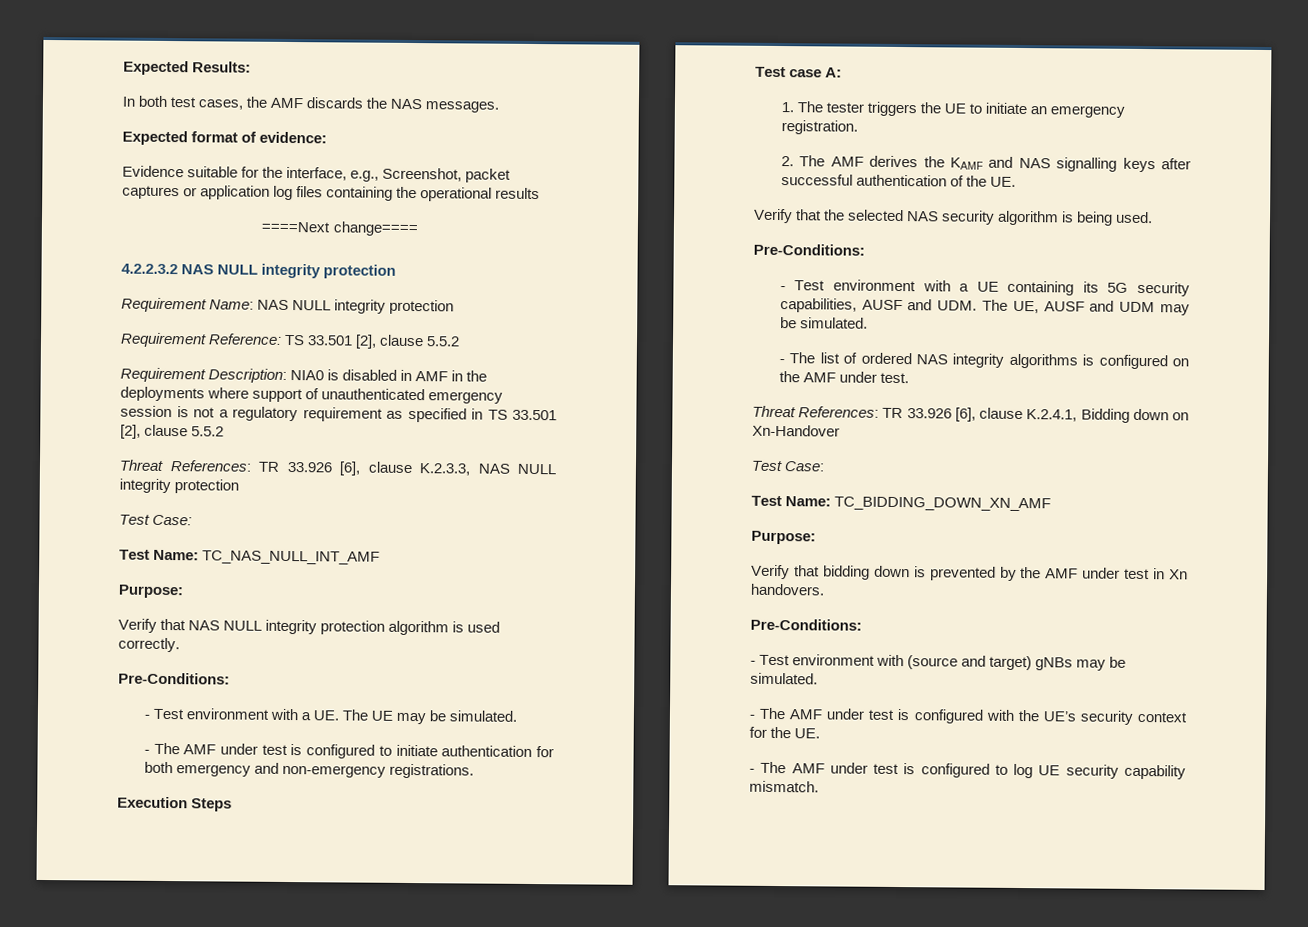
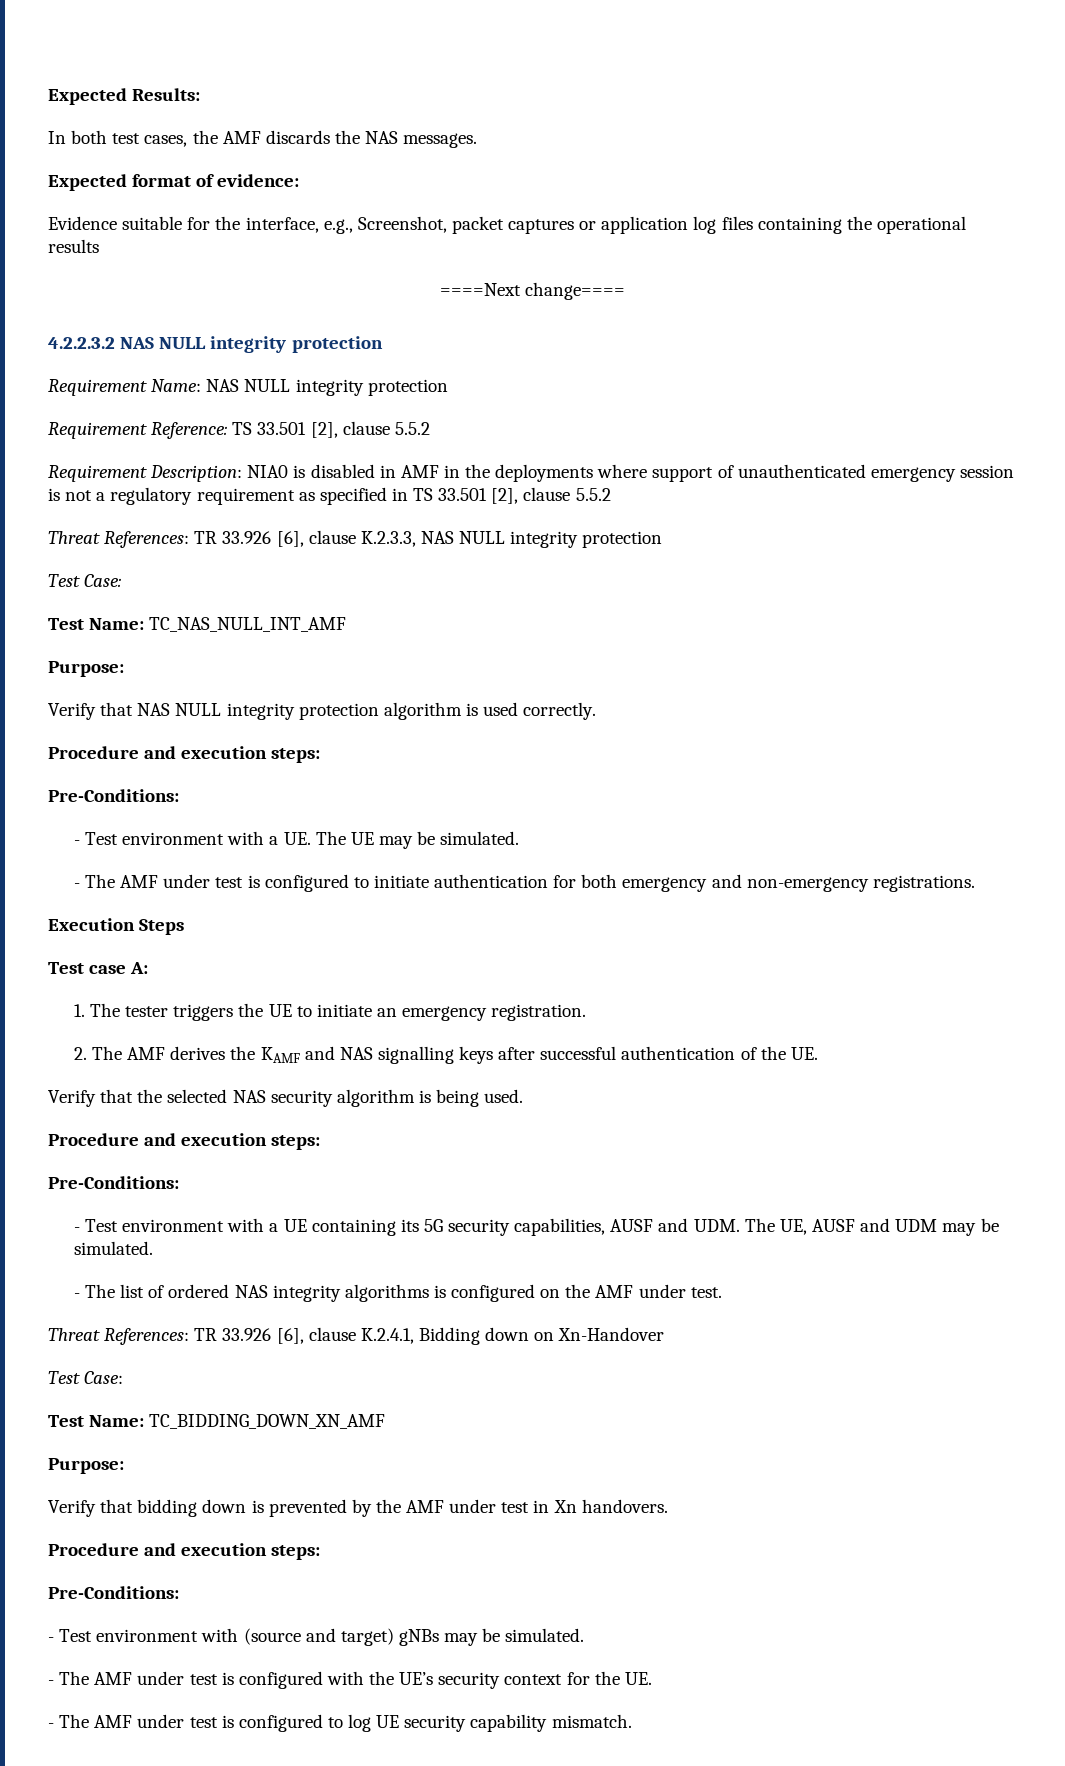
(180, 645) none -> [48,746,321,763] // Procedure and execution steps:
(1154, 217) none -> [48,1133,321,1150] // Procedure and execution steps:
(825, 589) none -> [48,1543,321,1560] // Procedure and execution steps:

